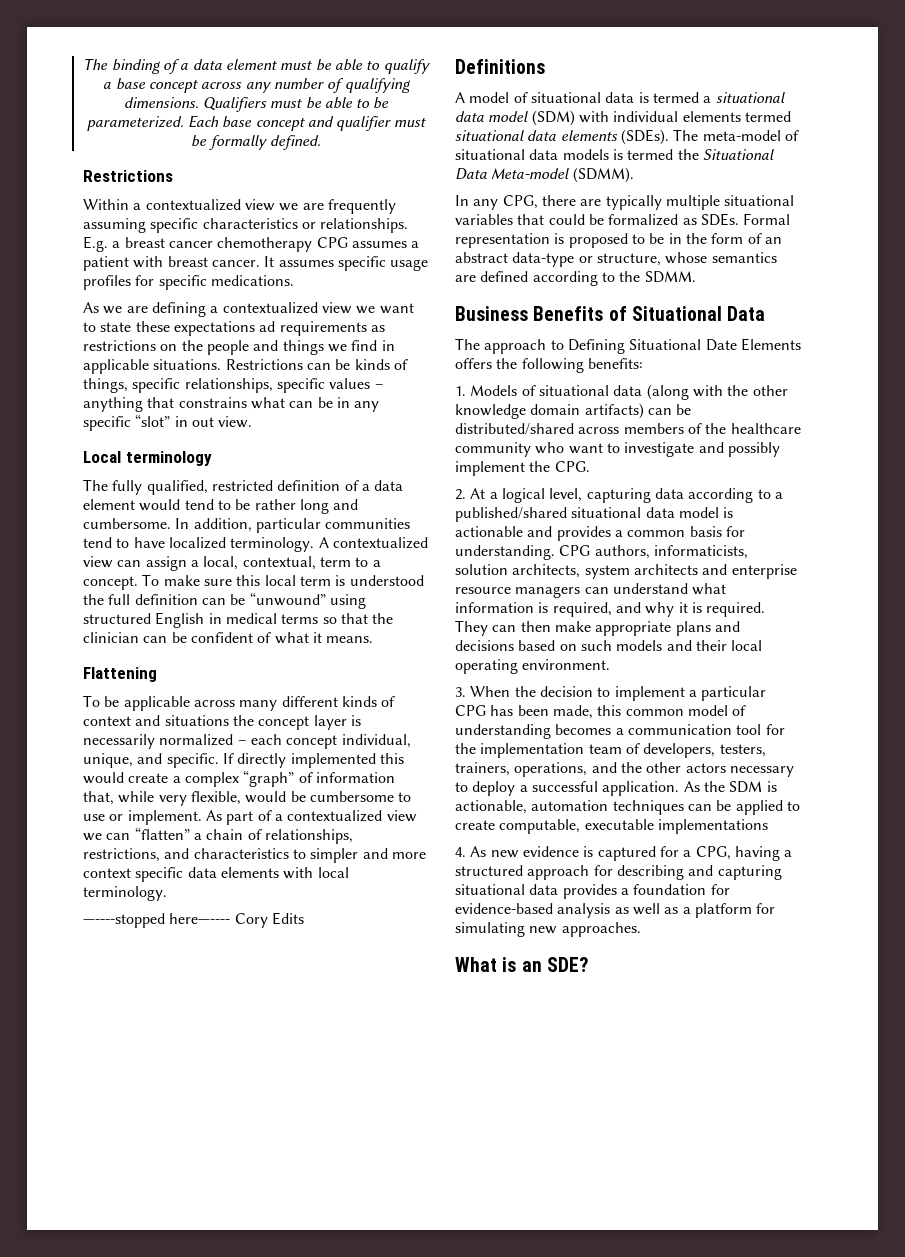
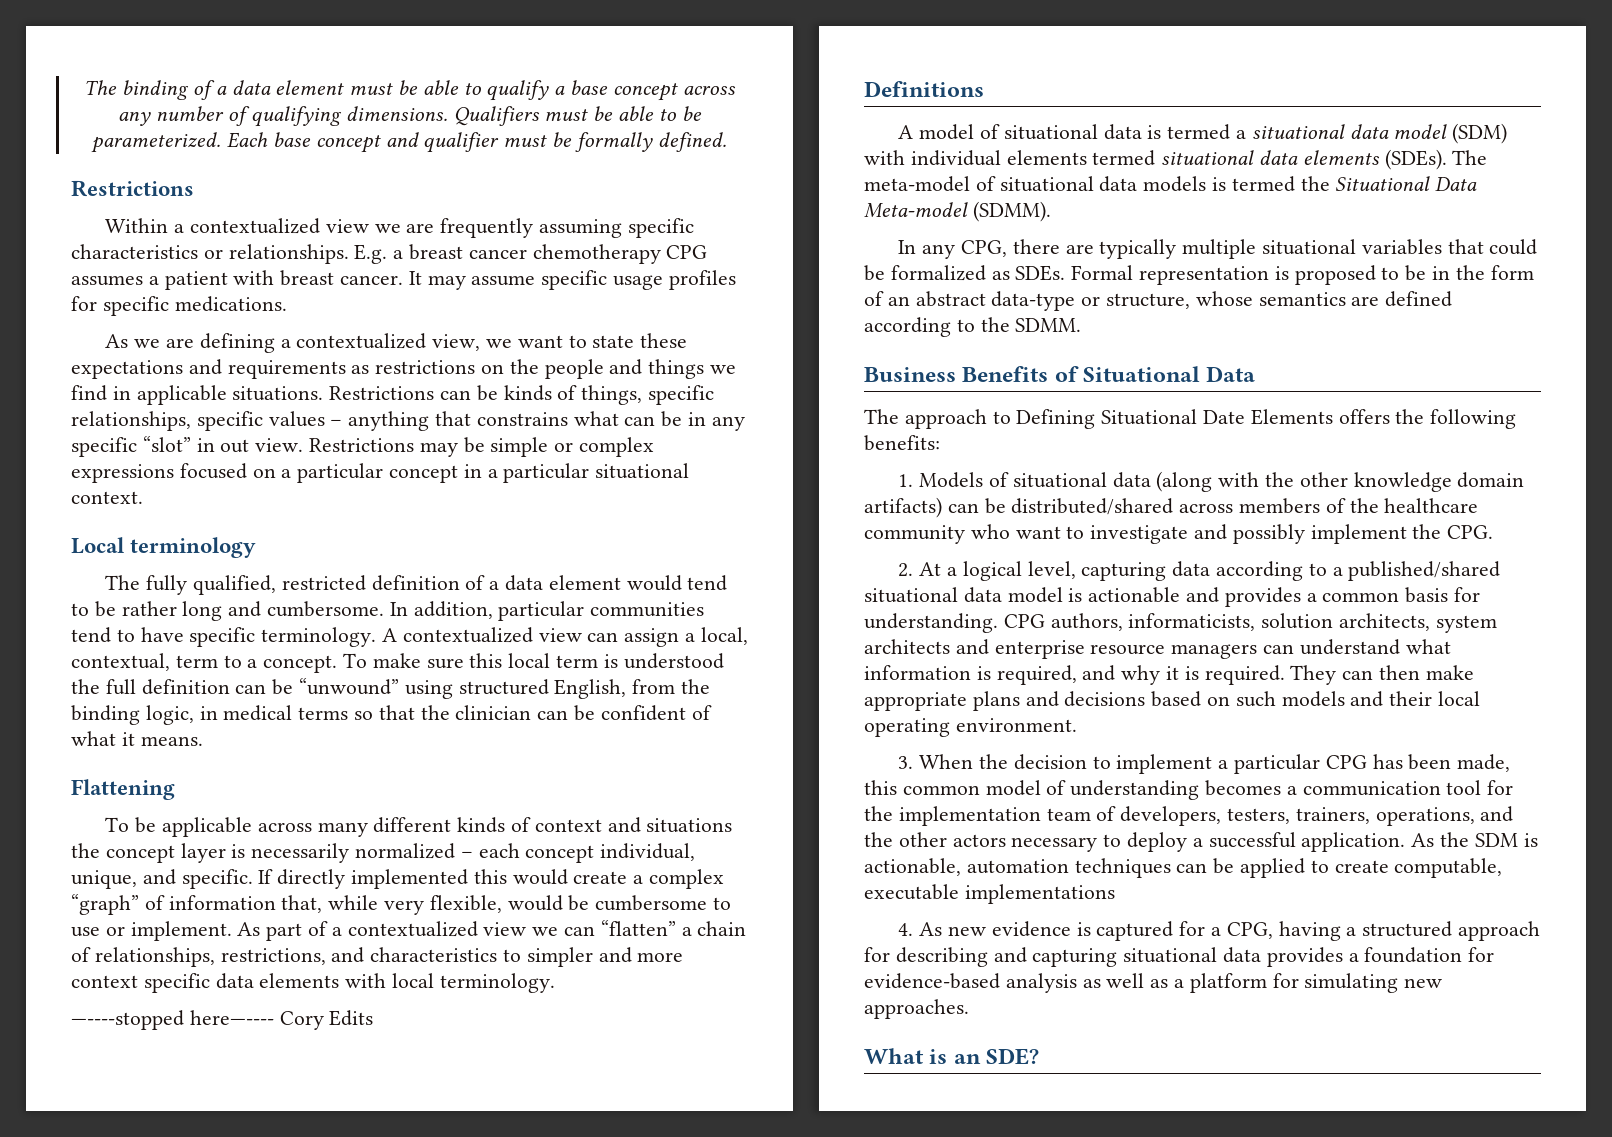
[278,260,334,267] assumes -> [427,275,536,290] may assume
[321,302,352,314] view -> [432,334,481,351] view,
[259,321,276,332] ad -> [188,359,222,375] and
(253, 422) none -> [309,437,655,457] [71,463,690,483] [71,491,143,504] Restrictions may be simple or complex expressions focused on a particular concept in a particular situational context.
[168,537,226,549] localized -> [189,627,256,647] specific
[155,612,205,628] English -> [554,679,711,699] [71,705,194,725] English, from the binding logic,

